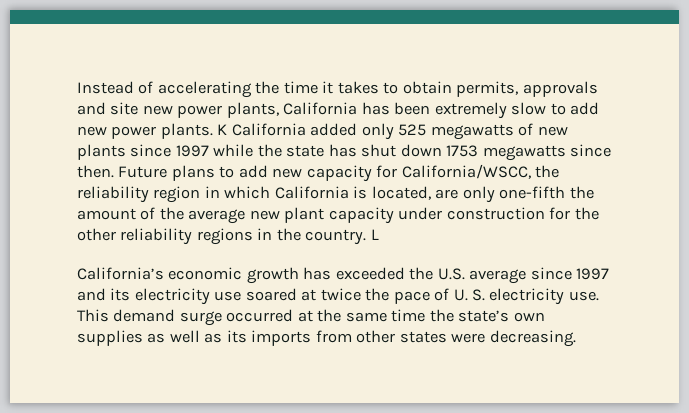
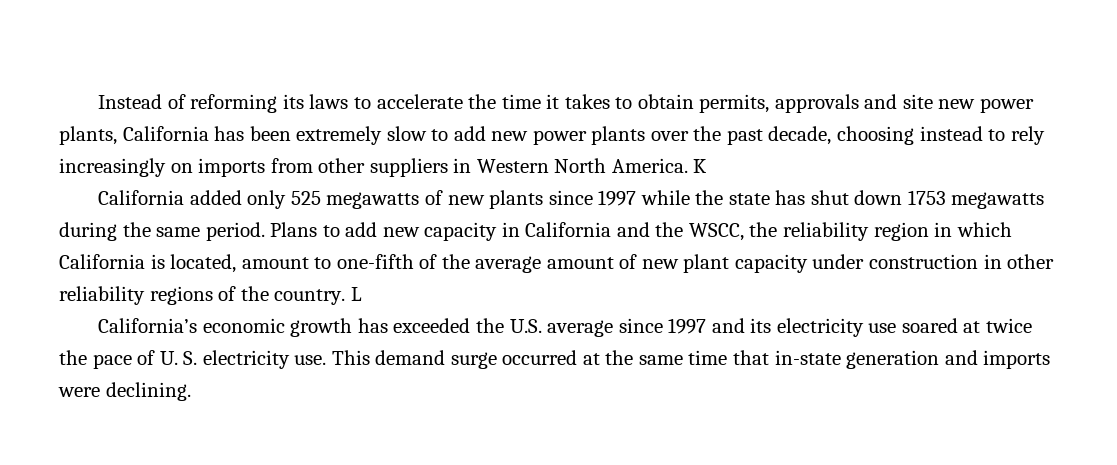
[157,81,252,98] accelerating -> [190,94,463,113] reforming its laws to accelerate
[160,123,213,139] plants. -> [591,126,1045,145] [59,158,688,177] plants over the past decade, choosing instead to rely increasingly on imports from other suppliers in Western North America.
(228, 129) none -> (708, 166) //
[570,144,612,157] [77,164,531,182] since then. Future plans to add new capacity for California/WSCC, -> [59,222,744,241] during the same period. Plans to add new capacity in California and the WSCC,
[435,186,594,203] [77,208,136,220] are only one-fifth the amount -> [241,254,414,269] amount to one-fifth
(246, 216) none -> [546,254,638,269] amount of
[549,207,599,220] for the -> [983,254,1002,269] in
[257,228,273,240] in -> [218,286,237,301] of
[429,309,545,322] [77,330,576,347] the state’s own supplies as well as its imports from other states were decreasing. -> [733,350,1051,369] [58,382,191,401] that in-state generation and imports were declining.

